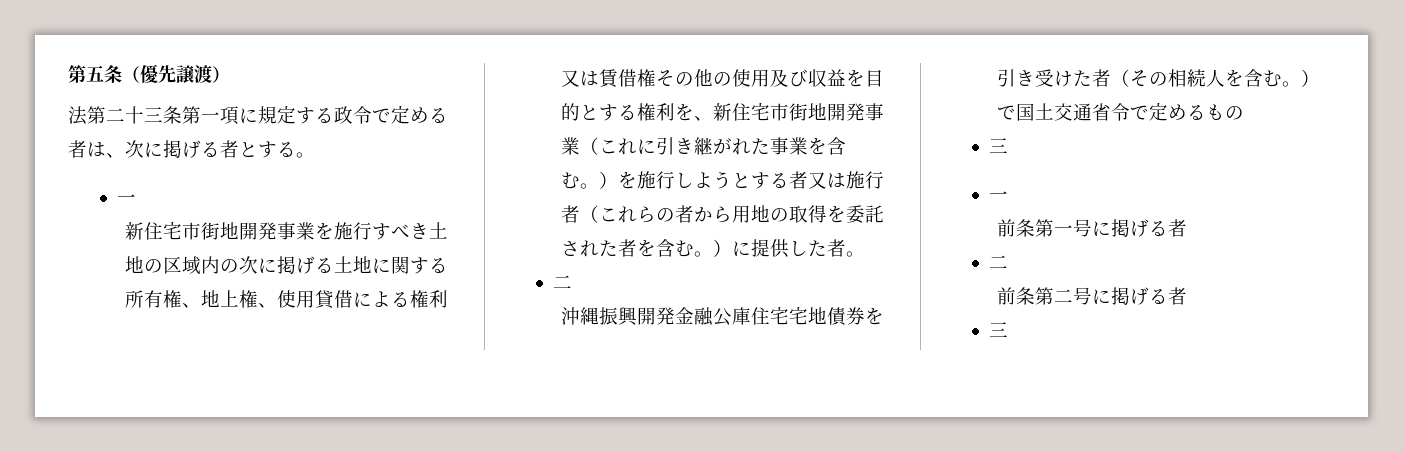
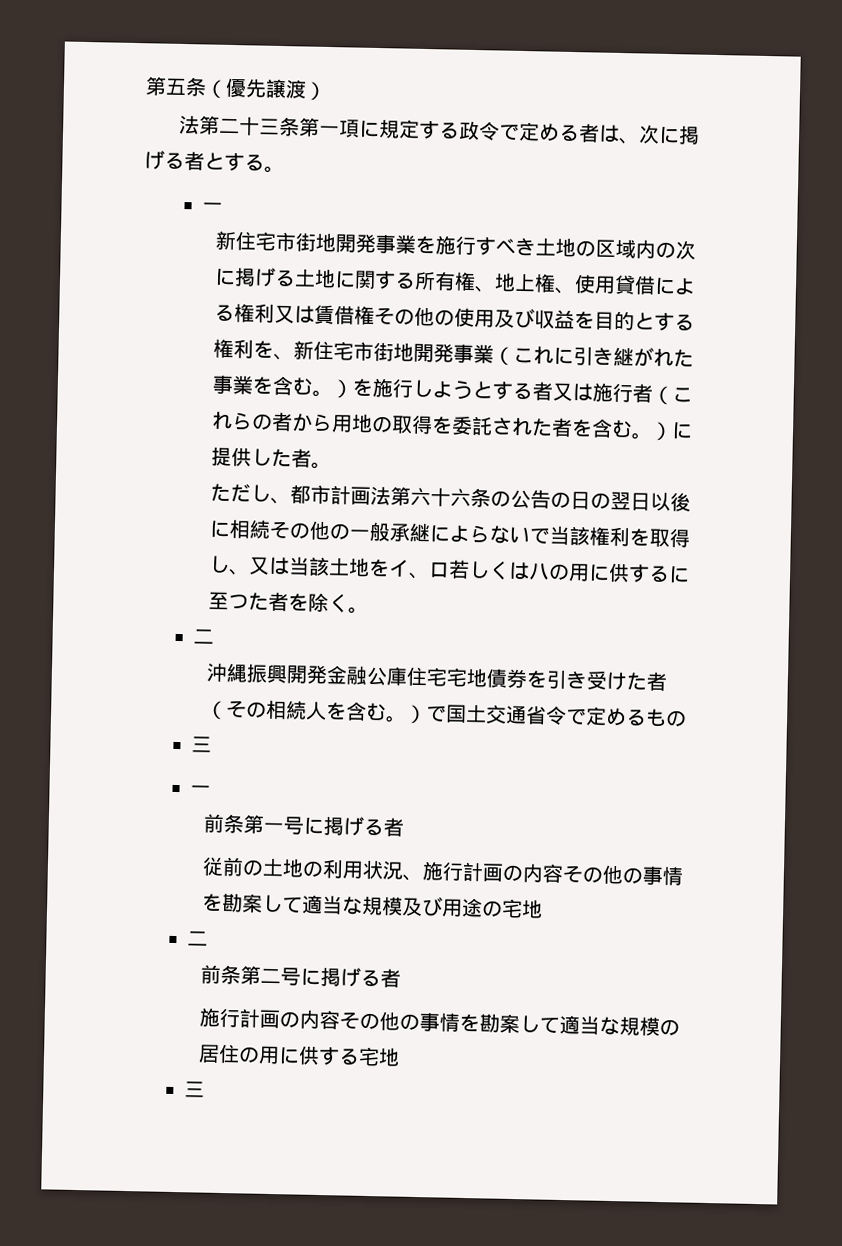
(866, 254) none -> [210,483,692,512] [209,519,692,548] [208,555,691,584] [208,591,370,614] // ただし、都市計画法第六十六条の公告の日の翌日以後に相続その他の一般承継によらないで当該権利を取得し、又は当該土地をイ、ロ若しくはハの用に供するに至つた者を除く。
(1188, 228) none -> [202,856,685,886] [202,892,544,919] // 従前の土地の利用状況、施行計画の内容その他の事情を勘案して適当な規模及び用途の宅地
(1188, 296) none -> [199,1007,681,1037] [198,1043,401,1067] // 施行計画の内容その他の事情を勘案して適当な規模の居住の用に供する宅地

